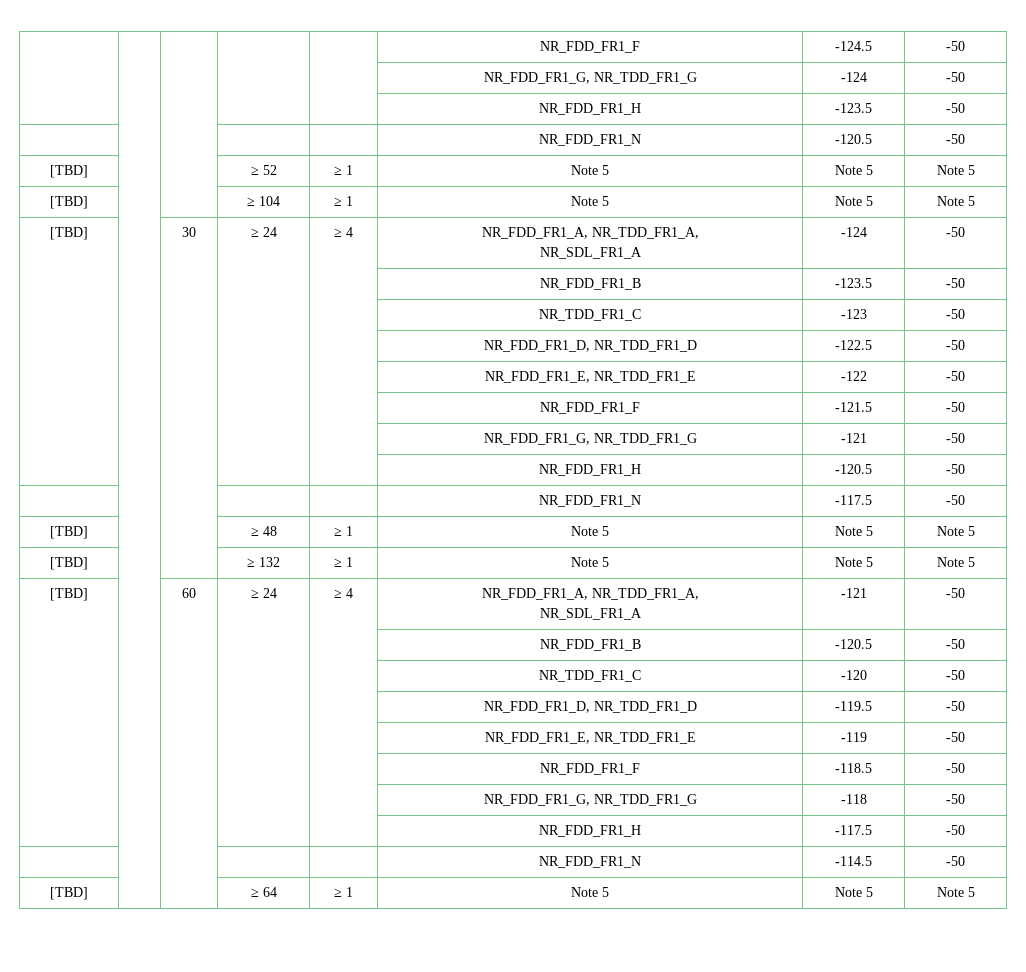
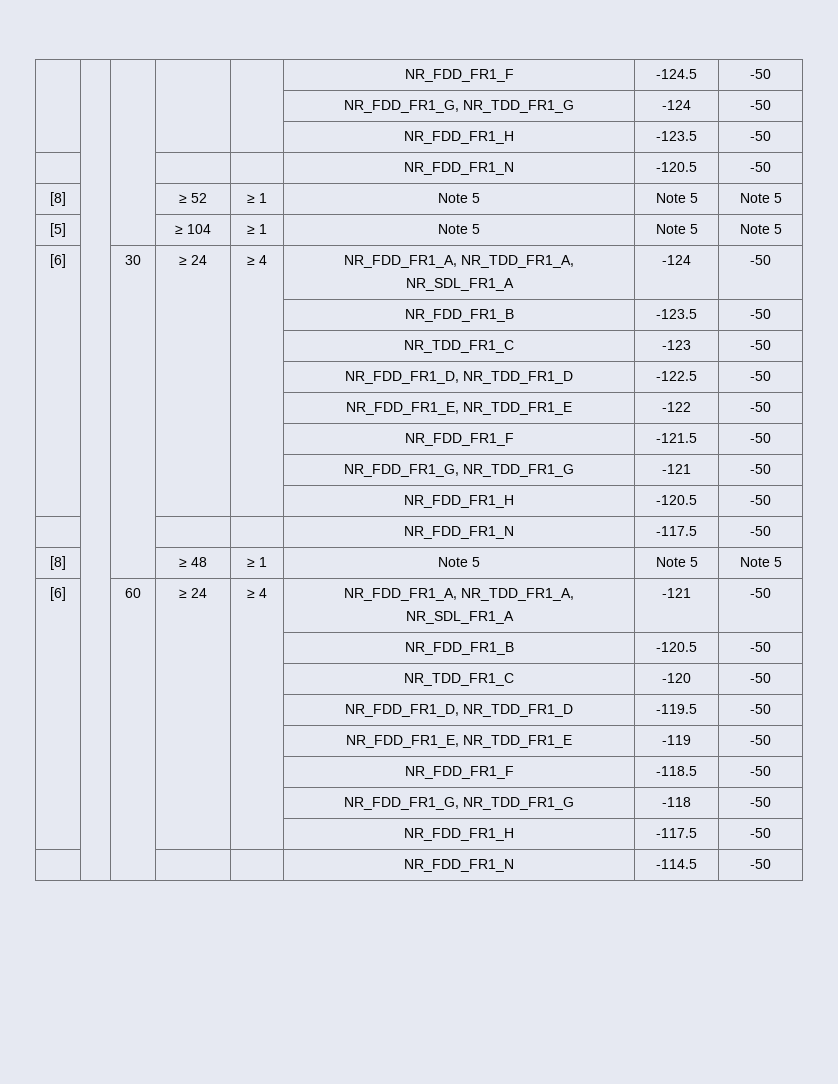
[50,165,88,178] [TBD] -> [50,192,66,206] [8]
[50,196,88,209] [TBD] -> [50,223,66,237] [5]
[50,227,88,240] [TBD] -> [50,254,66,268] [6]
[50,526,88,539] [TBD] -> [50,556,66,570] [8]
[50,557,88,570] [247,557,280,567] [334,557,353,567] [571,557,609,567] [834,557,873,567] [936,557,975,567] [50,588,88,601] [TBD] | | | ≥ 132 | ≥ 1 | Note 5 | Note 5 | Note 5 // [TBD] -> [50,587,66,601] [6]
[50,887,88,900] [250,887,277,897] [334,887,353,897] [571,887,609,897] [834,887,873,897] [936,887,975,897] // [TBD] | | | ≥ 64 | ≥ 1 | Note 5 | Note 5 | Note 5 -> (771, 864) none

